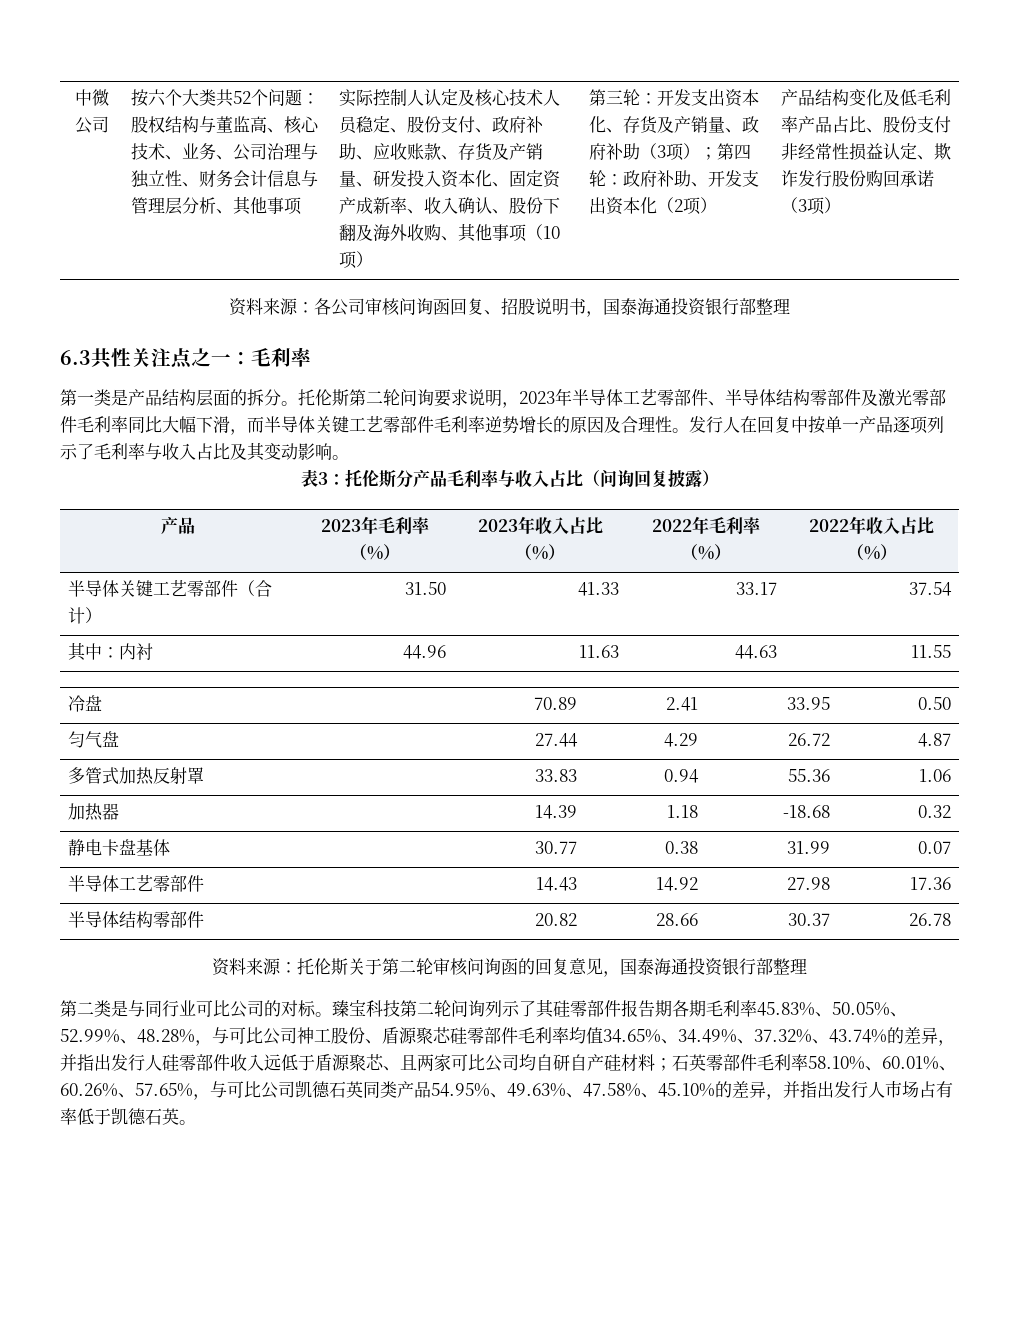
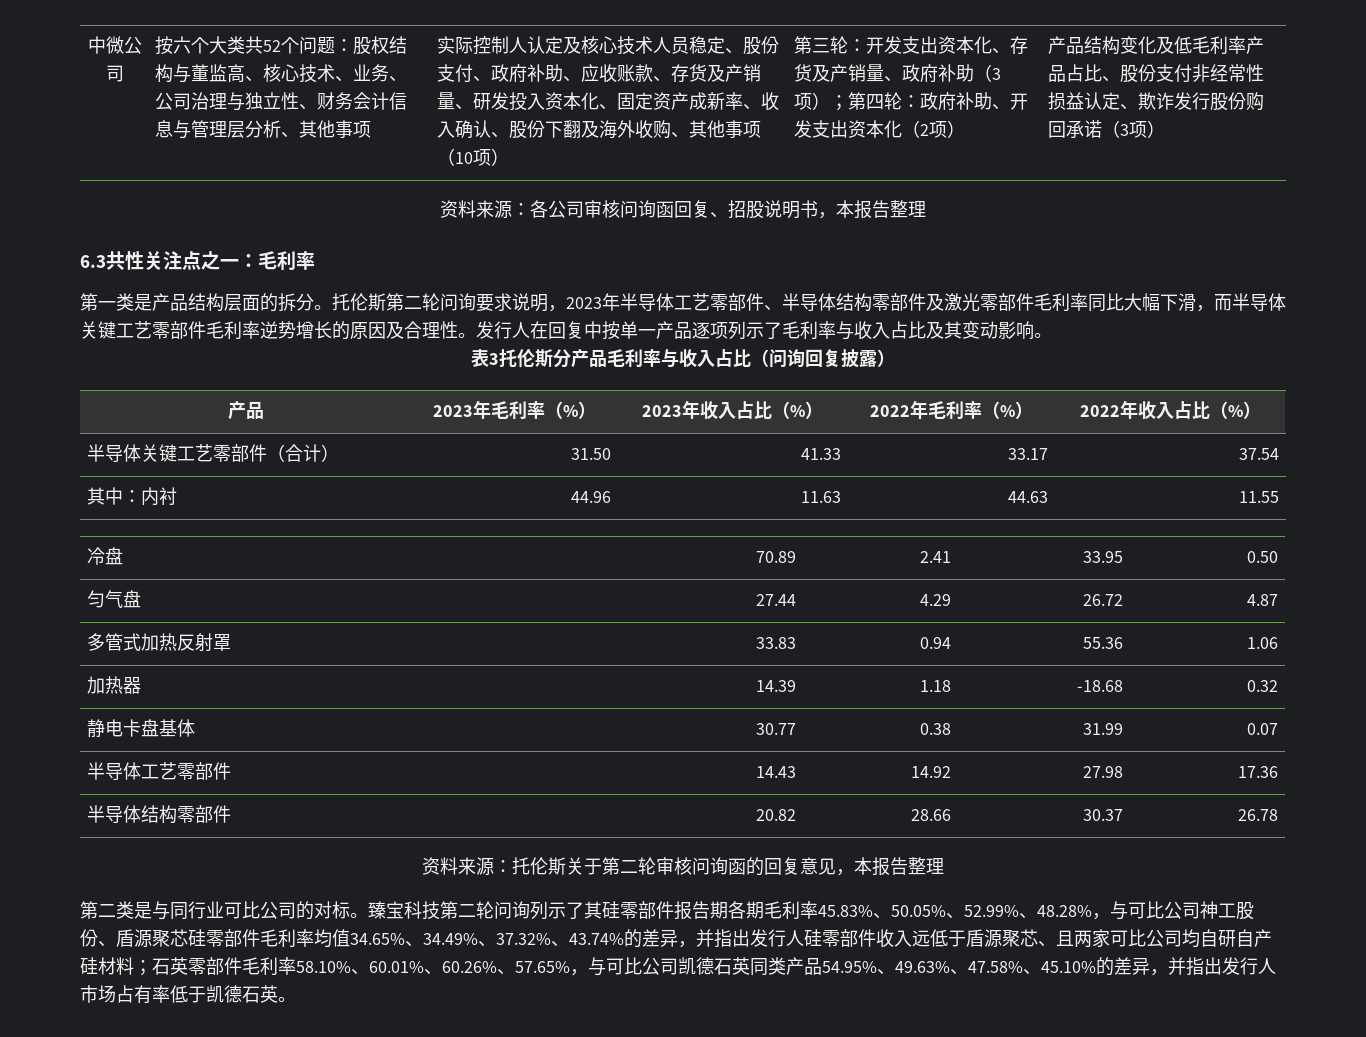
[603,297,756,316] 国泰海通投资银行部 -> [836,200,890,219] 本报告
[327,474,345,485] ： -> (499, 359) none
[620,957,773,976] 国泰海通投资银行部 -> [854,857,908,876] 本报告

